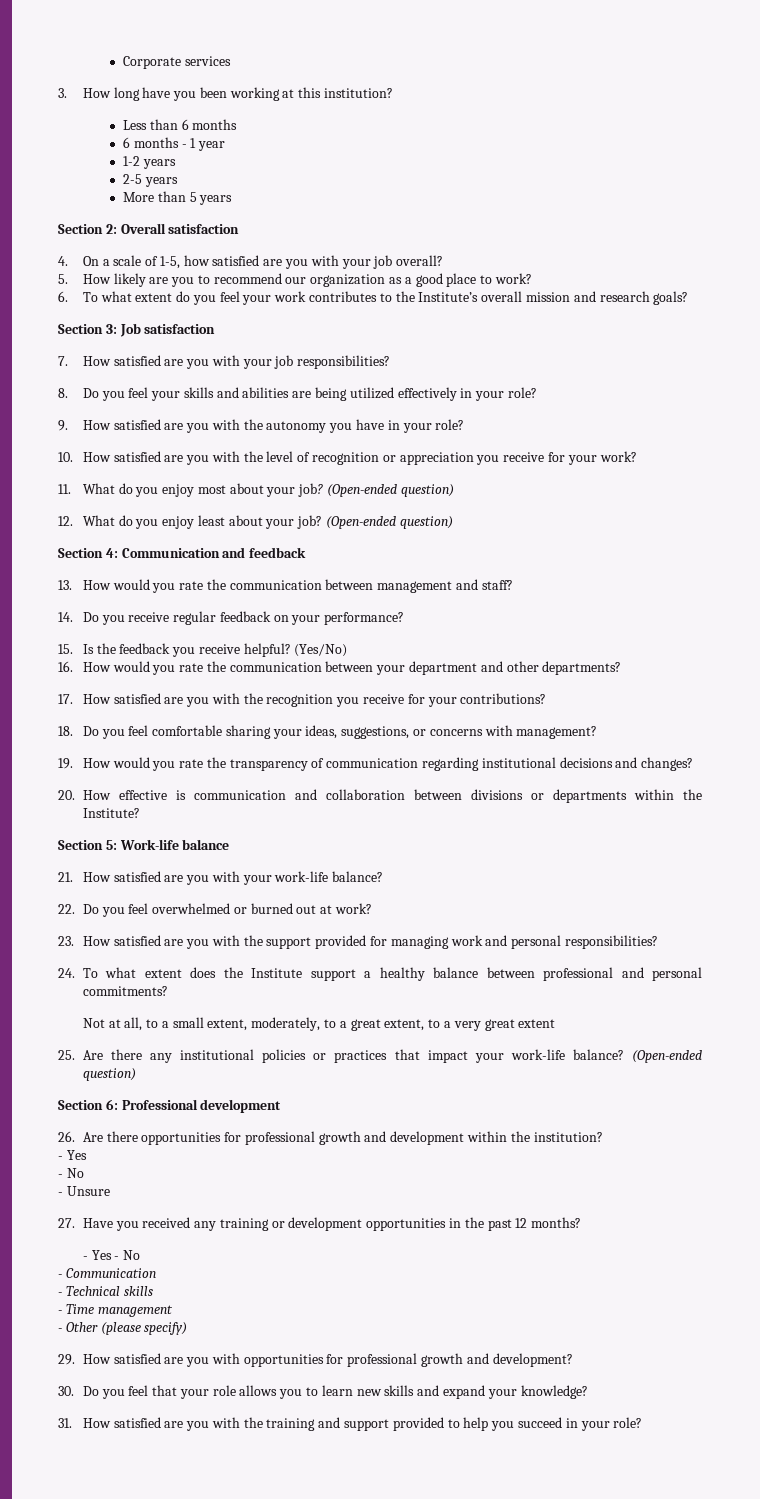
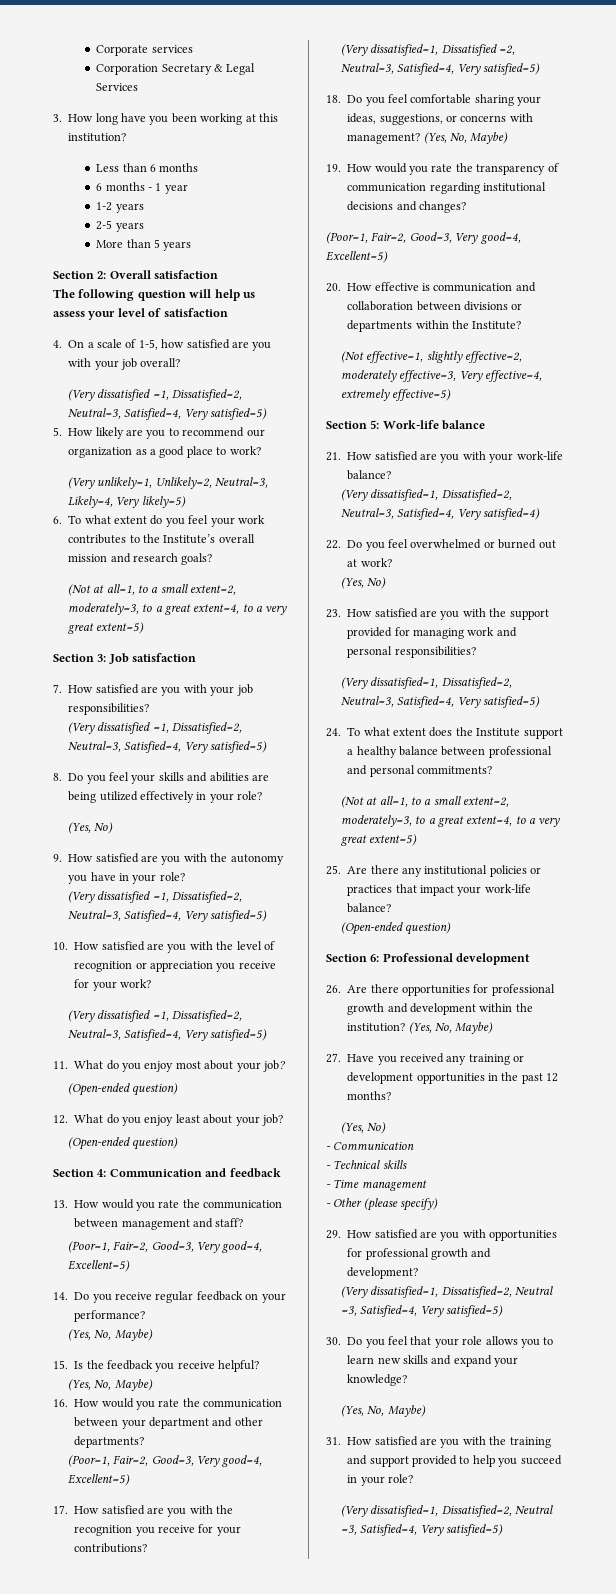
(231, 61) none -> [96,63,256,75] [96,83,139,91] // Corporation Secretary & Legal Services
(240, 229) none -> [53,289,255,301] [53,308,228,320] // The following question will help us assess your level of satisfaction
(444, 260) none -> [67,389,242,401] [67,408,267,420] // (Very dissatisfied =1, Dissatisfied=2, Neutral=3, Satisfied=4, Very satisfied=5)
(532, 278) none -> [67,477,268,489] [67,496,186,508] // (Very unlikely=1, Unlikely=2, Neutral=3, Likely=4, Very likely=5)
(689, 298) none -> [67,584,237,596] [67,603,288,615] [67,622,145,634] // (Not at all=1, to a small extent=2, moderately=3, to a great extent=4, to a very great extent=5)
(391, 362) none -> [67,722,242,734] [67,741,267,753] // (Very dissatisfied =1, Dissatisfied=2, Neutral=3, Satisfied=4, Very satisfied=5)
(537, 392) none -> [67,822,114,834] // (Yes, No)
(465, 424) none -> [67,891,242,903] [67,910,267,922] // (Very dissatisfied =1, Dissatisfied=2, Neutral=3, Satisfied=4, Very satisfied=5)
(637, 456) none -> [67,1010,242,1022] [67,1029,267,1041] // (Very dissatisfied =1, Dissatisfied=2, Neutral=3, Satisfied=4, Very satisfied=5)
(324, 490) none -> (286, 1066) //
(323, 522) none -> (283, 1120) //
(513, 585) none -> [67,1241,263,1253] [67,1260,130,1272] // (Poor=1, Fair=2, Good=3, Very good=4, Excellent=5)
(405, 618) none -> [67,1329,153,1341] // (Yes, No, Maybe)
[294,644,348,657] (Yes/No) -> [67,1379,153,1391] // (Yes, No, Maybe)
(622, 668) none -> [67,1455,263,1467] [67,1474,130,1486] // (Poor=1, Fair=2, Good=3, Very good=4, Excellent=5)
(547, 698) none -> [340,44,515,56] [340,63,540,75] // (Very dissatisfied=1, Dissatisfied =2, Neutral=3, Satisfied=4, Very satisfied=5)
(598, 732) none -> [423,132,509,144] (Yes, No, Maybe)
(694, 764) none -> [326,232,521,244] [326,251,388,263] // (Poor=1, Fair=2, Good=3, Very good=4, Excellent=5)
(140, 813) none -> [340,351,522,363] [340,370,542,382] [340,389,452,401] // (Not effective=1, slightly effective=2, moderately effective=3, Very effective=4, extremely effective=5)
(384, 876) none -> [340,489,512,501] [340,508,540,520] // (Very dissatisfied=1, Dissatisfied=2, Neutral=3, Satisfied=4, Very satisfied=4)
(373, 908) none -> [340,577,387,589] // (Yes, No)
(658, 942) none -> [340,677,512,689] [340,696,540,708] // (Very dissatisfied=1, Dissatisfied=2, Neutral=3, Satisfied=4, Very satisfied=5)
[82,1017,556,1031] Not at all, to a small extent, moderately, to a great extent, to a very great extent -> [340,796,510,808] [340,815,561,827] [340,834,418,846] (Not at all=1, to a small extent=2, moderately=3, to a great extent=4, to a very great extent=5)
(624, 1054) none -> (392, 908) //
[58,1150,87,1160] [58,1168,84,1178] [58,1186,110,1196] // - Yes // - No // - Unsure -> [408,1022,494,1034] (Yes, No, Maybe)
[82,1250,141,1260] - Yes - No -> [340,1122,387,1134] (Yes, No)
(573, 1360) none -> [340,1286,553,1298] [340,1305,503,1317] // (Very dissatisfied=1, Dissatisfied=2, Neutral =3, Satisfied=4, Very satisfied=5)
(588, 1392) none -> [340,1405,426,1417] // (Yes, No, Maybe)
(643, 1422) none -> [340,1505,553,1517] [340,1524,503,1536] // (Very dissatisfied=1, Dissatisfied=2, Neutral =3, Satisfied=4, Very satisfied=5)

